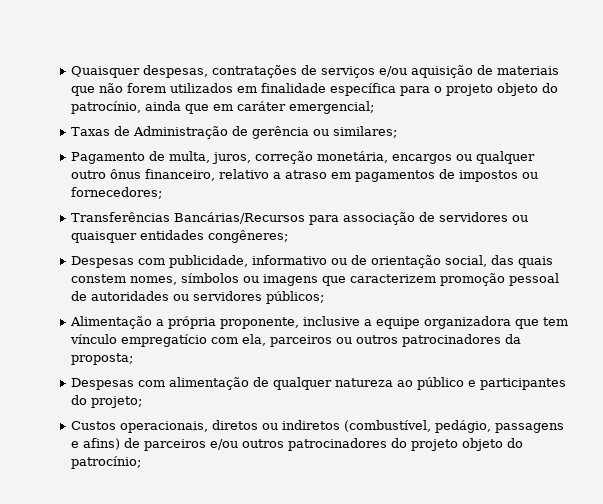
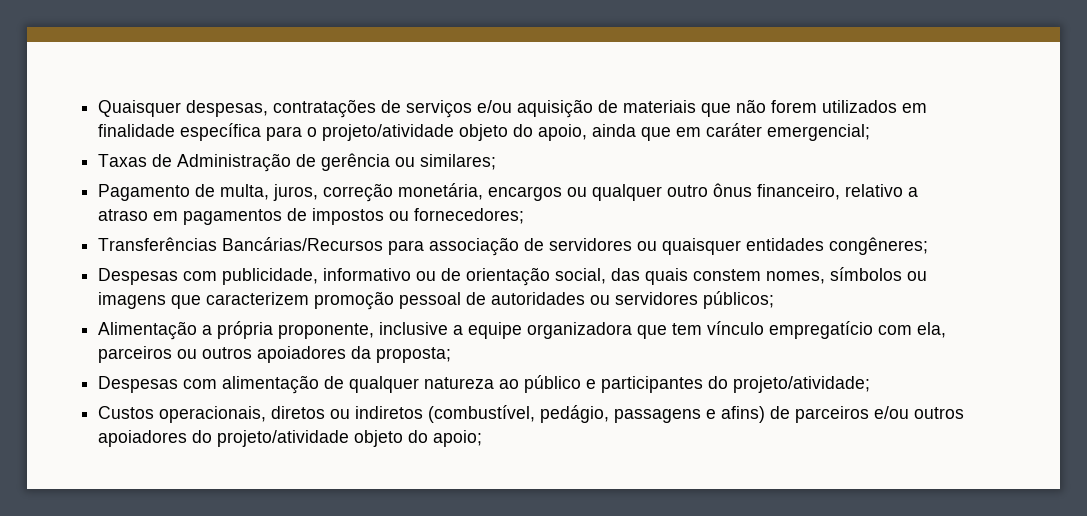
[446,83,559,96] [71,101,142,114] projeto objeto do patrocínio, -> [322,124,588,141] projeto/atividade objeto do apoio,
[402,334,502,347] patrocinadores -> [257,346,347,363] apoiadores
[91,396,143,408] projeto; -> [733,376,871,393] projeto/atividade;
[288,438,524,451] [71,456,142,469] patrocinadores do projeto objeto do patrocínio; -> [98,430,483,447] apoiadores do projeto/atividade objeto do apoio;

